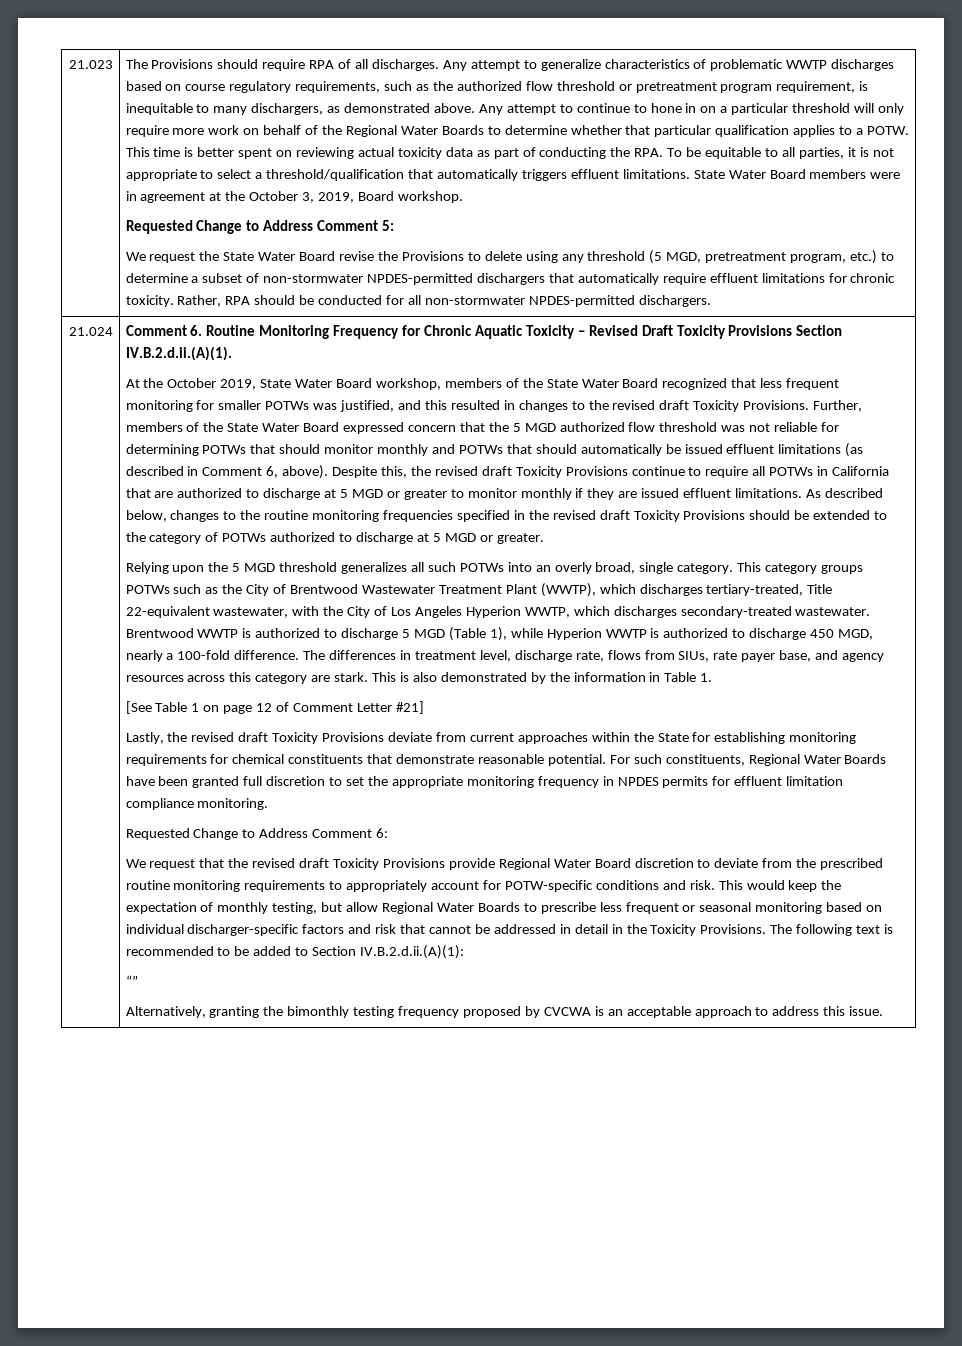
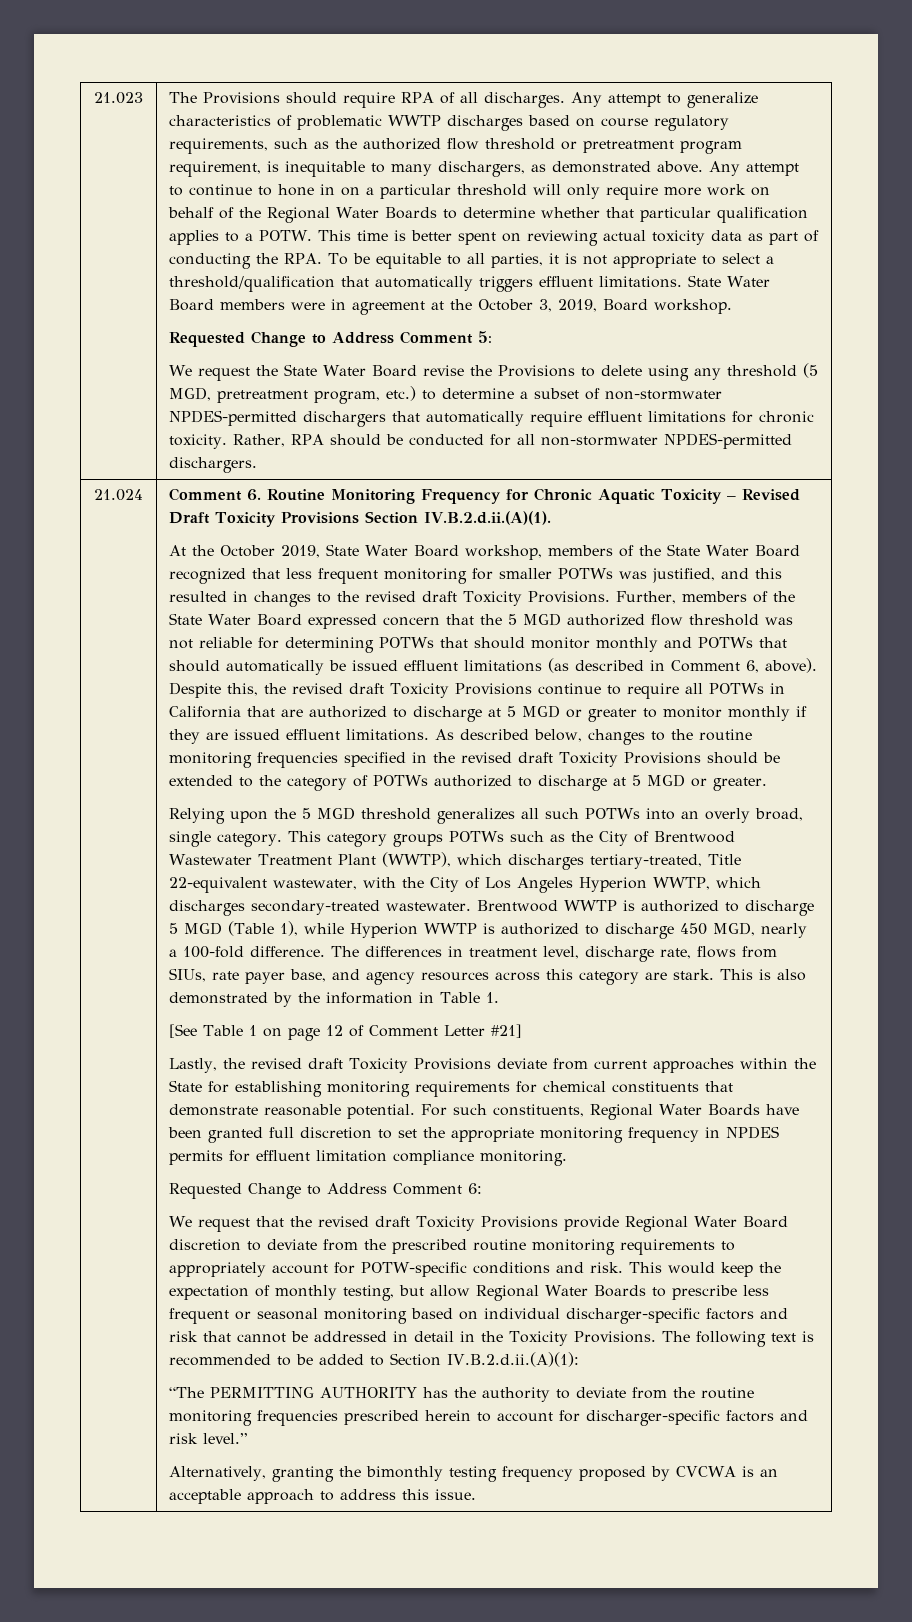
[125,975,138,986] “” -> [169,1387,755,1402] [169,1410,809,1426] [169,1433,248,1444] “The PERMITTING AUTHORITY has the authority to deviate from the routine monitoring frequencies prescribed herein to account for discharger-specific factors and risk level.”

